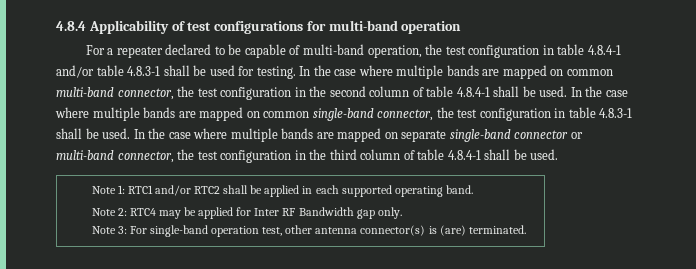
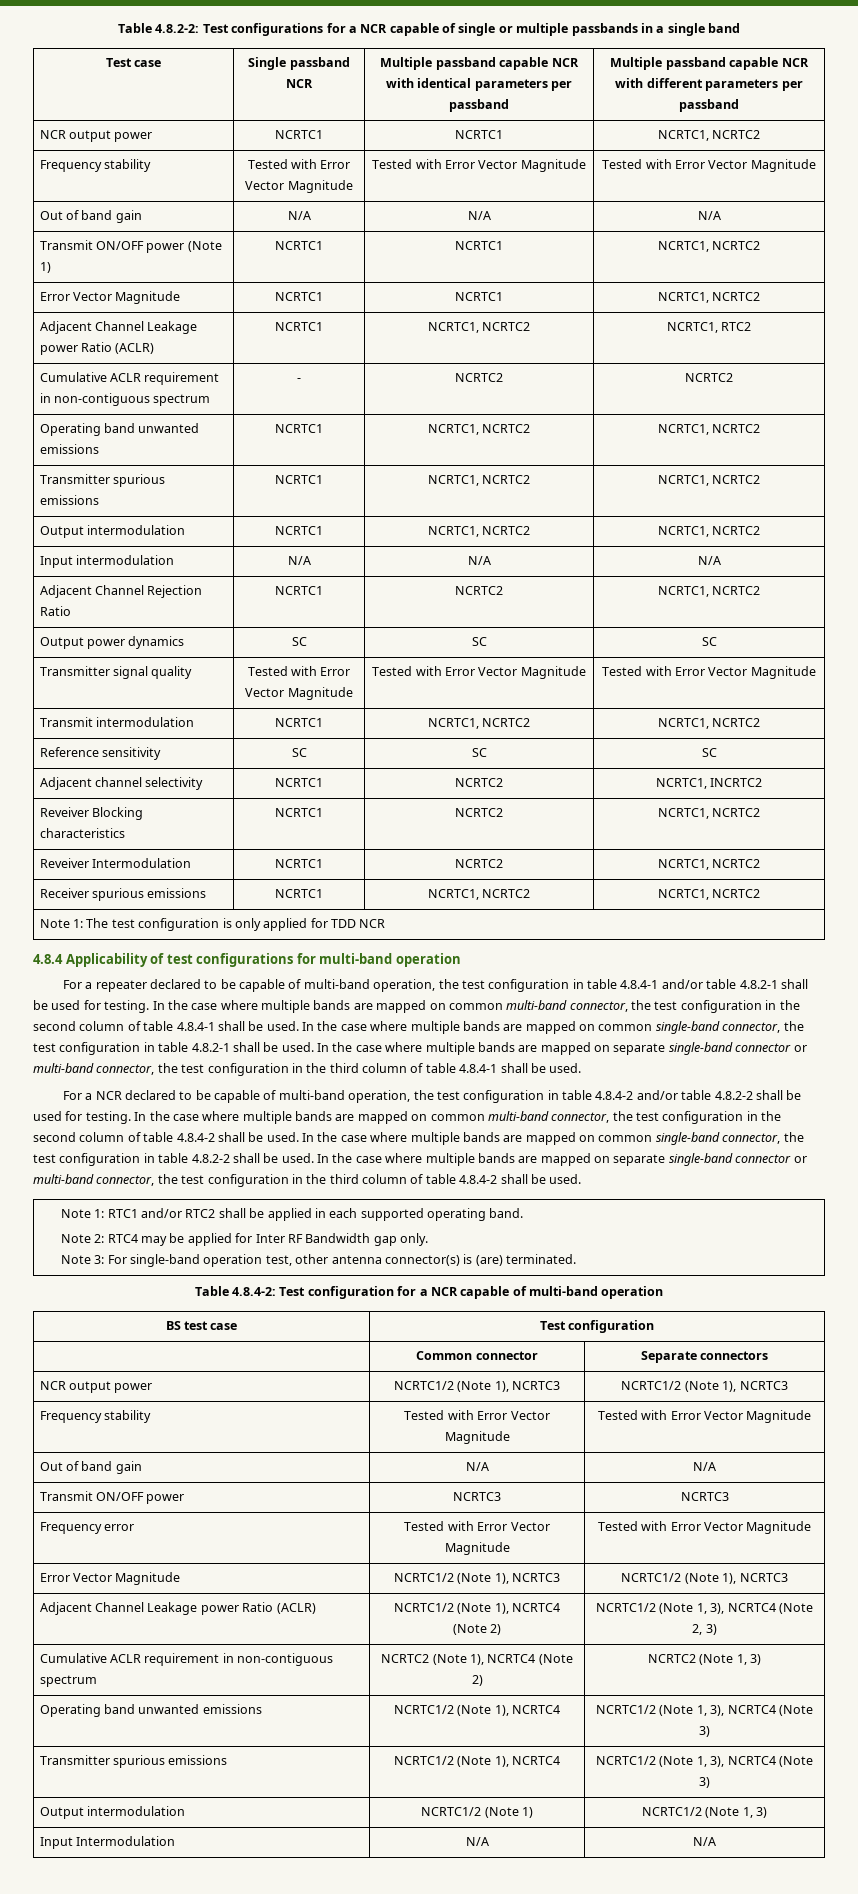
(56, 26) none -> [118,23,740,36] [105,58,162,67] [248,57,350,70] [286,79,313,88] [380,57,579,70] [385,78,573,91] [449,99,509,112] [610,57,809,70] [615,78,803,91] [679,99,739,112] [39,130,153,142] [275,130,323,139] [455,130,503,139] [657,130,761,141] [39,159,152,172] [247,159,351,169] [245,180,353,193] [372,159,586,172] [602,159,816,172] [39,210,142,223] [287,211,311,220] [467,211,491,220] [697,211,721,220] [39,240,222,253] [39,262,51,273] [275,241,323,250] [455,241,503,250] [657,241,761,252] [39,291,181,304] [275,292,323,301] [455,292,503,301] [657,292,761,303] [39,321,198,334] [39,342,155,355] [275,322,323,331] [427,322,531,333] [666,322,752,333] [39,372,220,385] [39,393,211,406] [297,378,301,382] [455,373,503,382] [685,373,733,382] [39,423,200,436] [39,444,99,454] [275,424,323,433] [427,424,531,435] [657,424,761,435] [39,474,166,487] [39,495,99,505] [275,475,323,484] [427,475,531,486] [657,475,761,486] [39,525,186,538] [275,526,323,535] [427,526,531,537] [657,526,761,537] [39,555,175,568] [287,556,311,565] [467,556,491,565] [697,556,721,565] [39,585,203,598] [39,606,71,616] [275,586,323,595] [455,586,503,595] [657,586,761,597] [39,636,185,649] [291,637,307,646] [471,637,487,646] [701,637,717,646] [39,666,193,679] [247,666,351,676] [245,687,353,700] [372,666,586,679] [602,666,816,679] [39,717,195,727] [275,718,323,727] [427,718,531,729] [657,718,761,729] [39,747,162,760] [291,748,307,757] [471,748,487,757] [701,748,717,757] [39,777,204,790] [275,778,323,787] [455,778,503,787] [655,778,763,789] [39,807,144,820] [39,828,125,838] [275,808,323,817] [455,808,503,817] [657,808,761,819] [39,858,192,868] [275,859,323,868] [455,859,503,868] [657,859,761,870] [39,888,207,901] [275,889,323,898] [427,889,531,900] [657,889,761,900] [39,918,386,931] Table 4.8.2-2: Test configurations for a NCR capable of single or multiple passbands in a single band // Test case | Single passband NCR | Multiple passband capable NCR with identical parameters per passband | Multiple passband capable NCR with different parameters per passband // NCR output power | NCRTC1 | NCRTC1 | NCRTC1, NCRTC2 // Frequency stability | Tested with Error Vector Magnitude | Tested with Error Vector Magnitude | Tested with Error Vector Magnitude // Out of band gain | N/A | N/A | N/A // Transmit ON/OFF power (Note 1) | NCRTC1 | NCRTC1 | NCRTC1, NCRTC2 // Error Vector Magnitude | NCRTC1 | NCRTC1 | NCRTC1, NCRTC2 // Adjacent Channel Leakage power Ratio (ACLR) | NCRTC1 | NCRTC1, NCRTC2 | NCRTC1, RTC2 // Cumulative ACLR requirement in non-contiguous spectrum | - | NCRTC2 | NCRTC2 // Operating band unwanted emissions | NCRTC1 | NCRTC1, NCRTC2 | NCRTC1, NCRTC2 // Transmitter spurious emissions | NCRTC1 | NCRTC1, NCRTC2 | NCRTC1, NCRTC2 // Output intermodulation | NCRTC1 | NCRTC1, NCRTC2 | NCRTC1, NCRTC2 // Input intermodulation | N/A | N/A | N/A // Adjacent Channel Rejection Ratio | NCRTC1 | NCRTC2 | NCRTC1, NCRTC2 // Output power dynamics | SC | SC | SC // Transmitter signal quality | Tested with Error Vector Magnitude | Tested with Error Vector Magnitude | Tested with Error Vector Magnitude // Transmit intermodulation | NCRTC1 | NCRTC1, NCRTC2 | NCRTC1, NCRTC2 // Reference sensitivity | SC | SC | SC // Adjacent channel selectivity | NCRTC1 | NCRTC2 | NCRTC1, INCRTC2 // Reveiver Blocking characteristics | NCRTC1 | NCRTC2 | NCRTC1, NCRTC2 // Reveiver Intermodulation | NCRTC1 | NCRTC2 | NCRTC1, NCRTC2 // Receiver spurious emissions | NCRTC1 | NCRTC1, NCRTC2 | NCRTC1, NCRTC2 // Note 1: The test configuration is only applied for TDD NCR //
[127,66,161,76] 4.8.3-1 -> [739,980,778,989] 4.8.2-1
[599,108,633,118] 4.8.3-1 -> [191,1043,230,1052] 4.8.2-1
(559, 154) none -> [62,1090,802,1103] [33,1111,782,1124] [33,1132,804,1145] [33,1153,807,1166] [33,1174,582,1187] // For a NCR declared to be capable of multi-band operation, the test configuration in table 4.8.4-2 and/or table 4.8.2-2 shall be used for testing. In the case where multiple bands are mapped on common multi-band connector, the test configuration in the second column of table 4.8.4-2 shall be used. In the case where multiple bands are mapped on common single-band connector, the test configuration in table 4.8.2-2 shall be used. In the case where multiple bands are mapped on separate single-band connector or multi-band connector, the test configuration in the third column of table 4.8.4-2 shall be used.
(526, 229) none -> [194,1286,664,1299] [165,1321,238,1330] [539,1320,655,1333] [416,1351,538,1360] [640,1351,769,1363] [39,1381,153,1393] [393,1381,561,1392] [621,1381,788,1392] [39,1410,152,1423] [404,1410,550,1420] [444,1431,510,1444] [597,1410,812,1423] [39,1461,142,1474] [465,1462,489,1471] [693,1462,716,1471] [39,1491,185,1504] [453,1492,501,1501] [680,1492,729,1501] [39,1522,135,1534] [404,1521,550,1531] [444,1542,510,1555] [597,1521,812,1534] [39,1572,181,1585] [393,1573,561,1584] [621,1573,788,1584] [39,1602,316,1615] [393,1603,561,1614] [452,1624,502,1635] [596,1603,813,1614] [692,1624,717,1635] [39,1653,334,1666] [39,1675,97,1687] [381,1654,573,1665] [471,1675,483,1686] [647,1654,762,1665] [39,1704,262,1717] [393,1705,561,1716] [596,1705,813,1716] [699,1726,710,1737] [39,1755,228,1768] [393,1756,561,1767] [596,1756,813,1767] [699,1777,710,1788] [39,1806,186,1819] [421,1807,533,1818] [641,1807,768,1818] [39,1836,176,1849] [465,1837,489,1846] [693,1837,716,1846] // Table 4.8.4-2: Test configuration for a NCR capable of multi-band operation // BS test case | Test configuration // | Common connector | Separate connectors // NCR output power | NCRTC1/2 (Note 1), NCRTC3 | NCRTC1/2 (Note 1), NCRTC3 // Frequency stability | Tested with Error Vector Magnitude | Tested with Error Vector Magnitude // Out of band gain | N/A | N/A // Transmit ON/OFF power | NCRTC3 | NCRTC3 // Frequency error | Tested with Error Vector Magnitude | Tested with Error Vector Magnitude // Error Vector Magnitude | NCRTC1/2 (Note 1), NCRTC3 | NCRTC1/2 (Note 1), NCRTC3 // Adjacent Channel Leakage power Ratio (ACLR) | NCRTC1/2 (Note 1), NCRTC4 (Note 2) | NCRTC1/2 (Note 1, 3), NCRTC4 (Note 2, 3) // Cumulative ACLR requirement in non-contiguous spectrum | NCRTC2 (Note 1), NCRTC4 (Note 2) | NCRTC2 (Note 1, 3) // Operating band unwanted emissions | NCRTC1/2 (Note 1), NCRTC4 | NCRTC1/2 (Note 1, 3), NCRTC4 (Note 3) // Transmitter spurious emissions | NCRTC1/2 (Note 1), NCRTC4 | NCRTC1/2 (Note 1, 3), NCRTC4 (Note 3) // Output intermodulation | NCRTC1/2 (Note 1) | NCRTC1/2 (Note 1, 3) // Input Intermodulation | N/A | N/A

